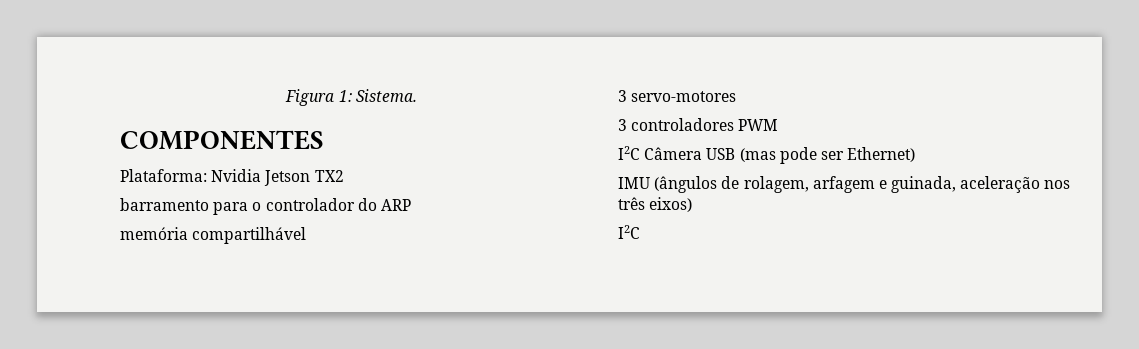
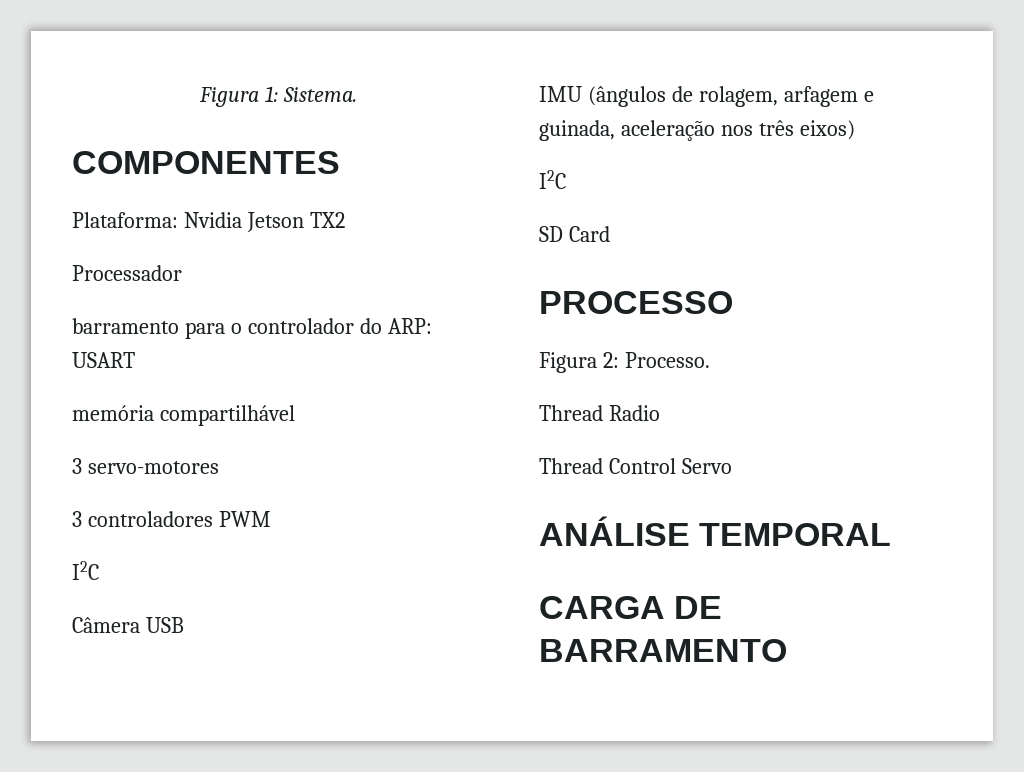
(344, 176) none -> [72,265,182,281] // Processador
[380,199,411,211] ARP -> [387,318,432,334] [72,352,135,368] ARP: USART
(640, 153) none -> (99, 570) //
[739,147,916,164] (mas pode ser Ethernet) -> (184, 625) none
(640, 232) none -> [539,226,610,242] [539,291,733,314] [539,352,710,373] [539,405,660,421] [539,458,732,474] [539,516,892,546] [539,596,723,619] [539,639,787,662] // SD Card // PROCESSO // Figura 2: Processo. // Thread Radio // Thread Control Servo // ANÁLISE TEMPORAL // CARGA DE BARRAMENTO

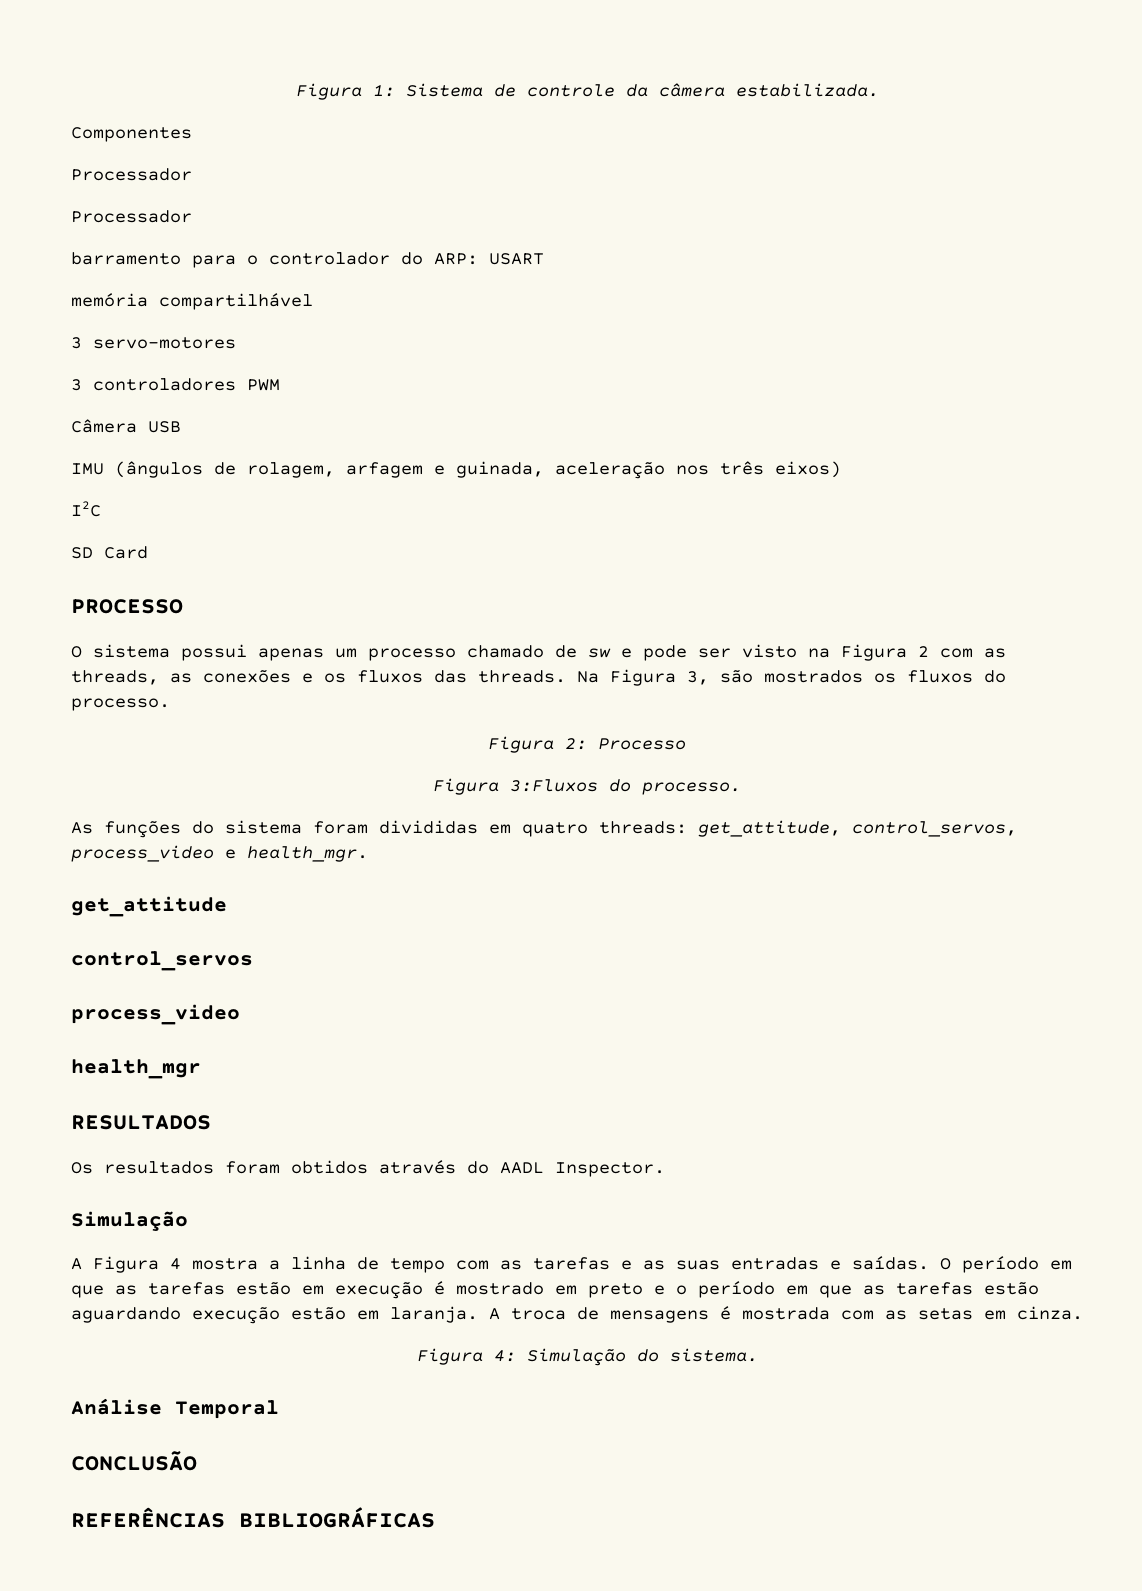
[282,87,357,102] [72,151,340,174] [72,212,345,232] Sistema. // COMPONENTES // Plataforma: Nvidia Jetson TX2 -> [405,83,879,97] [71,127,192,142] [71,168,192,181] Sistema de controle da câmera estabilizada. // Componentes // Processador
[72,561,99,580] // I2C -> (280, 385) none
[539,352,710,373] [539,405,660,421] [539,458,732,474] [539,516,892,546] [539,596,723,619] [539,639,787,662] Figura 2: Processo. // Thread Radio // Thread Control Servo // ANÁLISE TEMPORAL // CARGA DE BARRAMENTO -> [71,644,1006,661] [71,669,1006,686] [71,698,170,711] [488,736,686,753] [433,778,741,795] [71,820,1017,838] [71,845,368,862] [71,896,227,917] [71,951,253,971] [71,1004,240,1025] [71,1059,201,1079] [71,1115,211,1130] [71,1160,665,1177] [71,1211,188,1231] [71,1256,1072,1273] [71,1281,1039,1299] [71,1306,1083,1324] [416,1348,758,1366] [71,1398,279,1419] [71,1451,197,1471] [71,1507,435,1528] O sistema possui apenas um processo chamado de sw e pode ser visto na Figura 2 com as threads, as conexões e os fluxos das threads. Na Figura 3, são mostrados os fluxos do processo. // Figura 2: Processo // Figura 3:Fluxos do processo. // As funções do sistema foram divididas em quatro threads: get_attitude, control_servos, process_video e health_mgr. // get_attitude // control_servos // process_video // health_mgr // RESULTADOS // Os resultados foram obtidos através do AADL Inspector. // Simulação // A Figura 4 mostra a linha de tempo com as tarefas e as suas entradas e saídas. O período em que as tarefas estão em execução é mostrado em preto e o período em que as tarefas estão aguardando execução estão em laranja. A troca de mensagens é mostrada com as setas em cinza. // Figura 4: Simulação do sistema. // Análise Temporal // CONCLUSÃO // REFERÊNCIAS BIBLIOGRÁFICAS

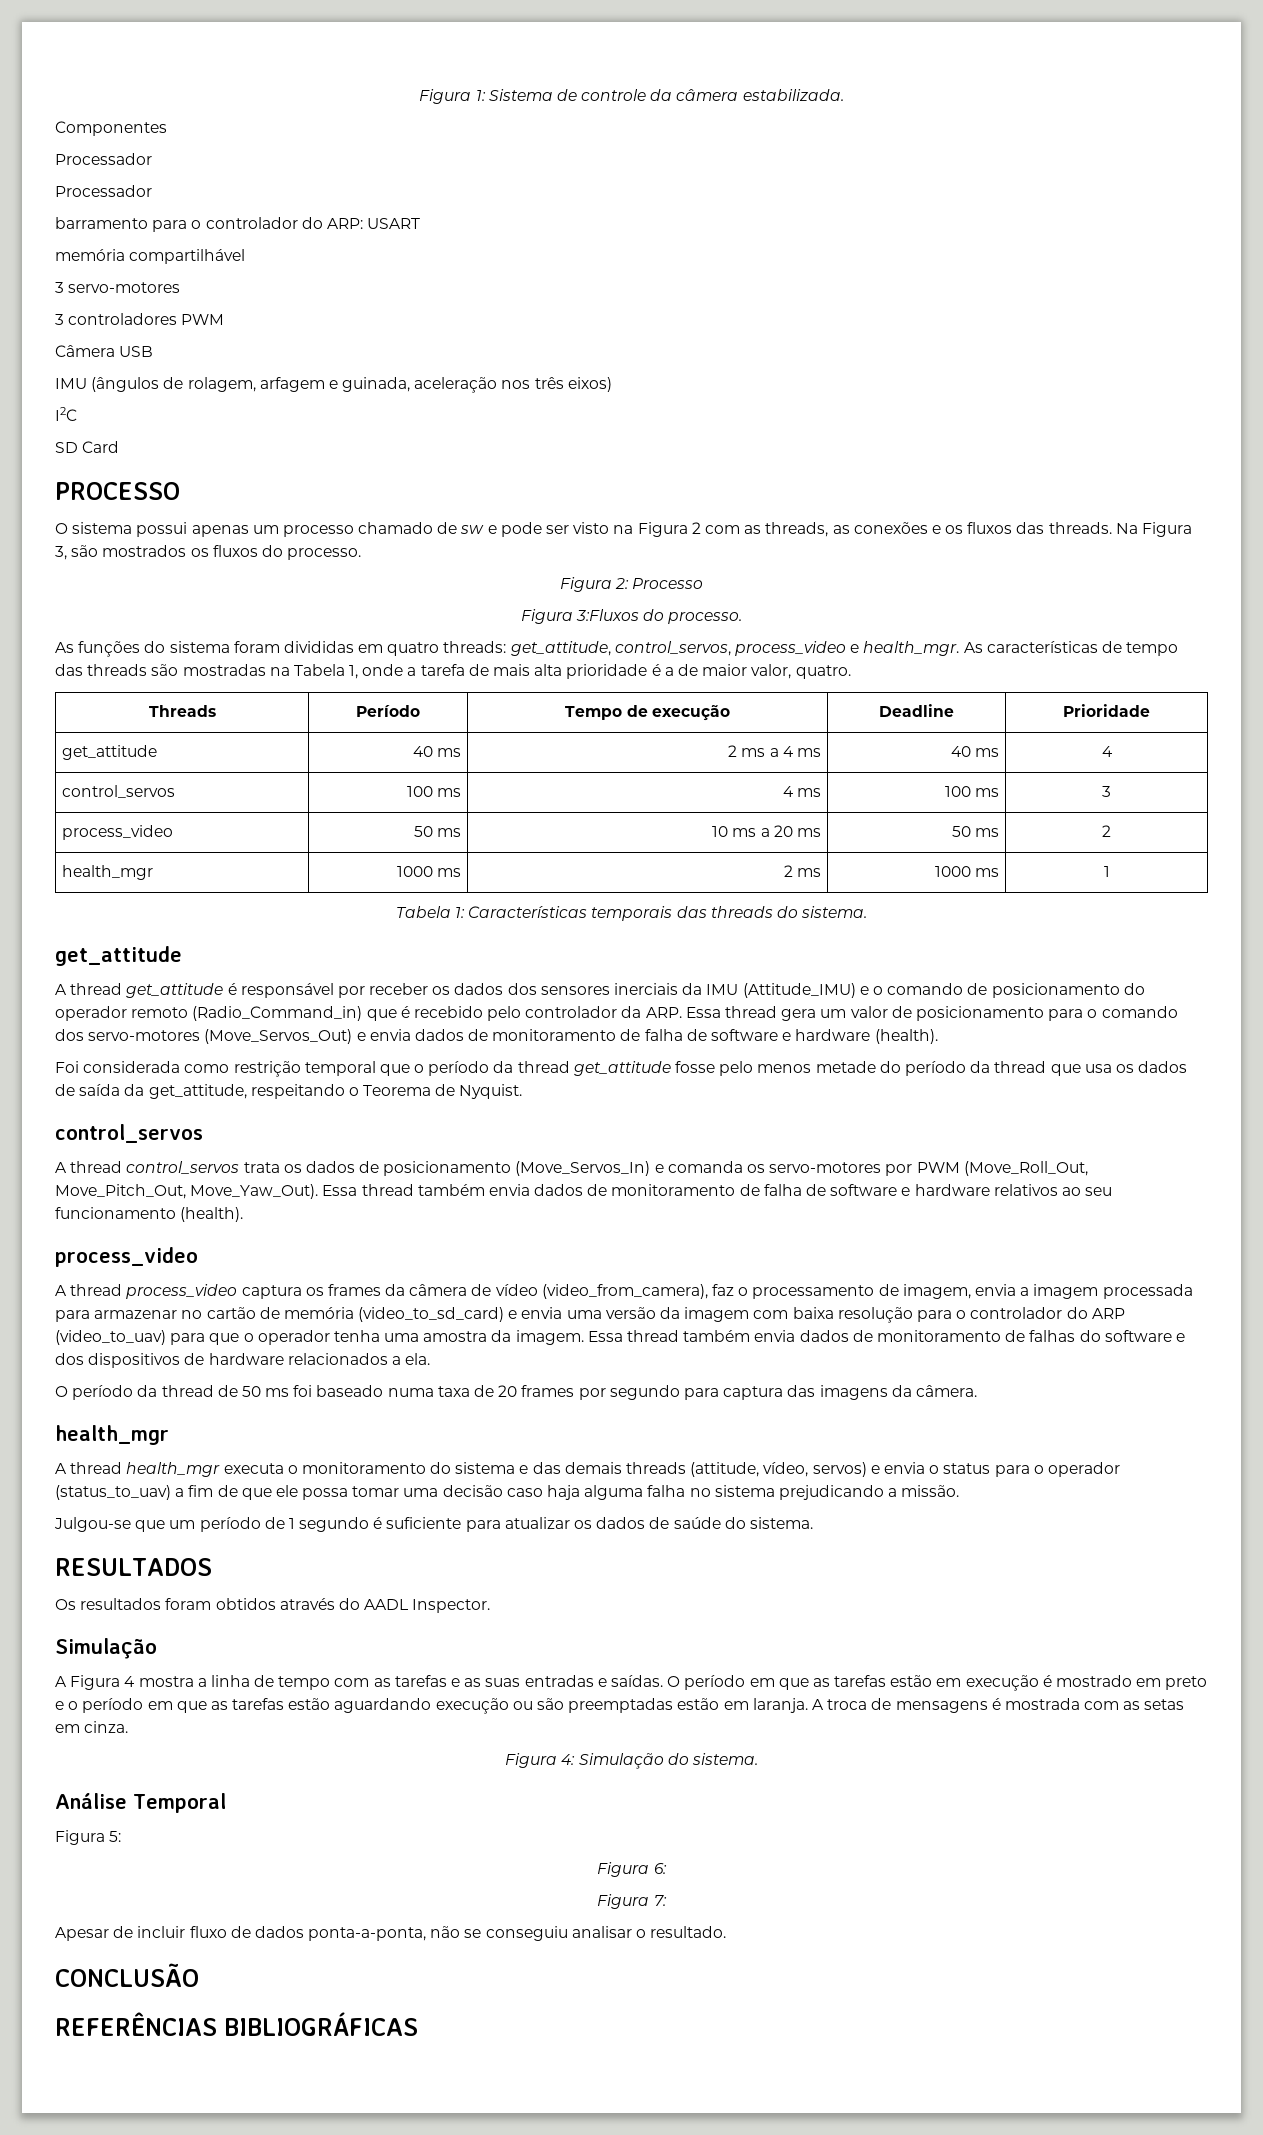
[71,896,227,917] [71,951,253,971] [71,1004,240,1025] [71,1059,201,1079] // get_attitude // control_servos // process_video // health_mgr -> [963,641,1179,656] [55,664,851,679] [148,705,216,717] [356,705,420,717] [565,704,730,721] [879,704,955,717] [1063,704,1150,717] [61,745,157,760] [412,746,462,757] [728,745,822,757] [950,746,1000,757] [1101,746,1113,757] [61,785,175,798] [406,786,462,797] [782,786,822,797] [944,786,1000,797] [1102,786,1111,797] [61,825,173,840] [413,826,462,837] [712,825,822,837] [951,826,1000,837] [1102,825,1111,837] [61,865,153,880] [396,866,462,877] [783,865,822,877] [934,866,1000,877] [1103,866,1110,877] [395,906,868,921] [55,946,182,966] [55,983,1145,998] [55,1006,1178,1021] [55,1029,938,1044] [55,1061,1188,1077] [55,1084,523,1099] [55,1124,203,1143] [55,1161,1088,1176] [55,1184,1113,1199] [55,1207,244,1222] [55,1247,198,1267] [55,1284,1193,1299] [55,1307,1125,1323] [55,1330,1185,1345] [55,1353,431,1368] [55,1385,977,1400] [55,1425,169,1445] [55,1462,1120,1477] [55,1485,960,1500] [54,1517,813,1532] As características de tempo das threads são mostradas na Tabela 1, onde a tarefa de mais alta prioridade é a de maior valor, quatro. // Threads | Período | Tempo de execução | Deadline | Prioridade // get_attitude | 40 ms | 2 ms a 4 ms | 40 ms | 4 // control_servos | 100 ms | 4 ms | 100 ms | 3 // process_video | 50 ms | 10 ms a 20 ms | 50 ms | 2 // health_mgr | 1000 ms | 2 ms | 1000 ms | 1 // Tabela 1: Características temporais das threads do sistema. // get_attitude // A thread get_attitude é responsável por receber os dados dos sensores inerciais da IMU (Attitude_IMU) e o comando de posicionamento do operador remoto (Radio_Command_in) que é recebido pelo controlador da ARP. Essa thread gera um valor de posicionamento para o comando dos servo-motores (Move_Servos_Out) e envia dados de monitoramento de falha de software e hardware (health). // Foi considerada como restrição temporal que o período da thread get_attitude fosse pelo menos metade do período da thread que usa os dados de saída da get_attitude, respeitando o Teorema de Nyquist. // control_servos // A thread control_servos trata os dados de posicionamento (Move_Servos_In) e comanda os servo-motores por PWM (Move_Roll_Out, Move_Pitch_Out, Move_Yaw_Out). Essa thread também envia dados de monitoramento de falha de software e hardware relativos ao seu funcionamento (health). // process_video // A thread process_video captura os frames da câmera de vídeo (video_from_camera), faz o processamento de imagem, envia a imagem processada para armazenar no cartão de memória (video_to_sd_card) e envia uma versão da imagem com baixa resolução para o controlador do ARP (video_to_uav) para que o operador tenha uma amostra da imagem. Essa thread também envia dados de monitoramento de falhas do software e dos dispositivos de hardware relacionados a ela. // O período da thread de 50 ms foi baseado numa taxa de 20 frames por segundo para captura das imagens da câmera. // health_mgr // A thread health_mgr executa o monitoramento do sistema e das demais threads (attitude, vídeo, servos) e envia o status para o operador (status_to_uav) a fim de que ele possa tomar uma decisão caso haja alguma falha no sistema prejudicando a missão. // Julgou-se que um período de 1 segundo é suficiente para atualizar os dados de saúde do sistema.
(280, 1315) none -> [512,1698,674,1713] ou são preemptadas
(279, 1409) none -> [55,1830,122,1845] [597,1862,667,1877] [597,1894,667,1909] [55,1926,727,1941] // Figura 5: // Figura 6: // Figura 7: // Apesar de incluir fluxo de dados ponta-a-ponta, não se conseguiu analisar o resultado.

